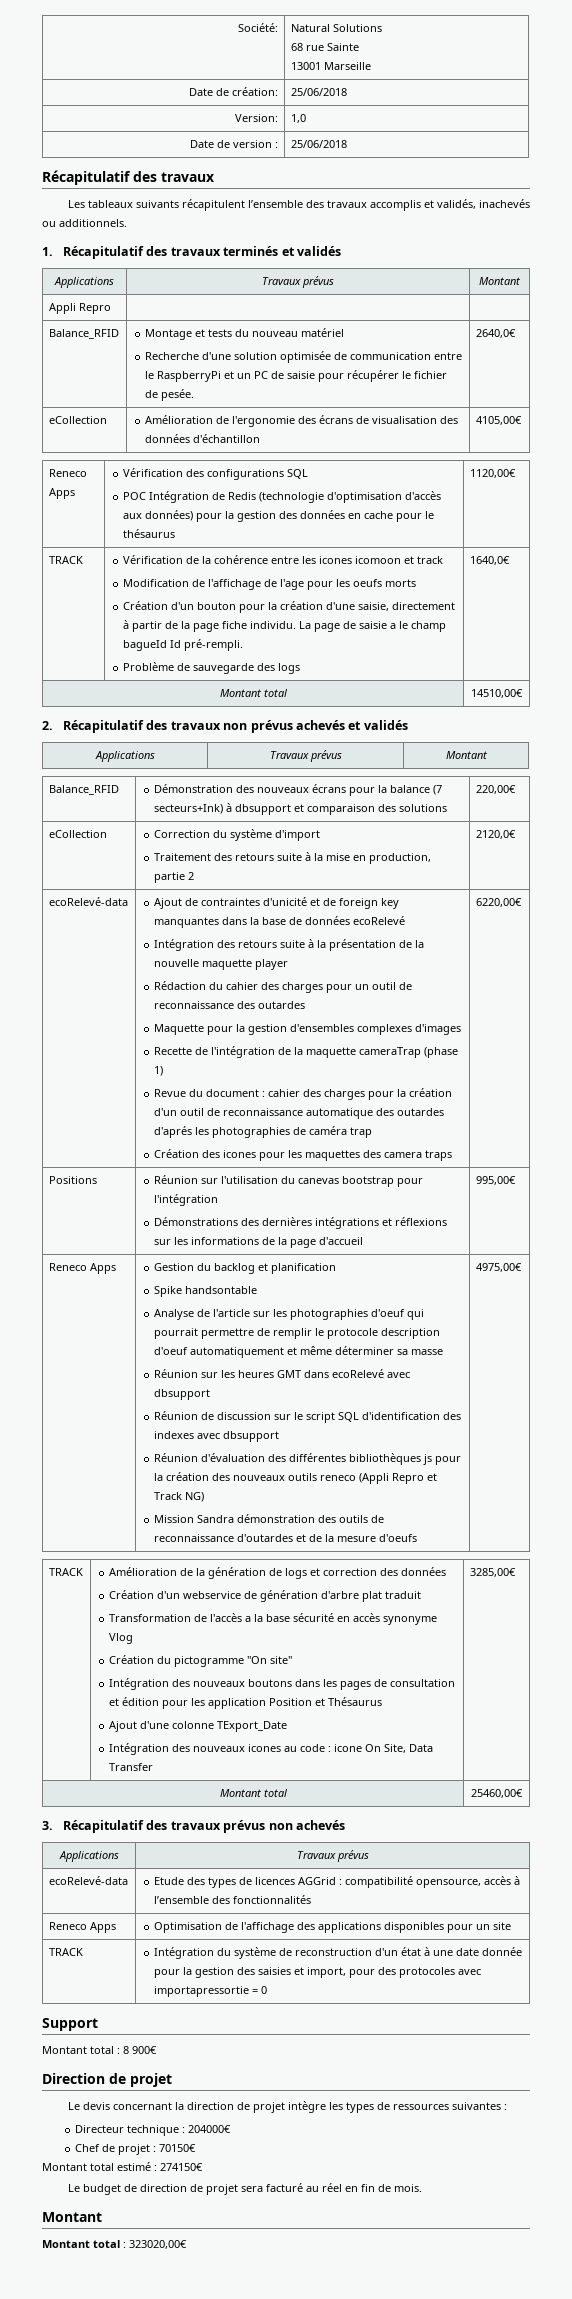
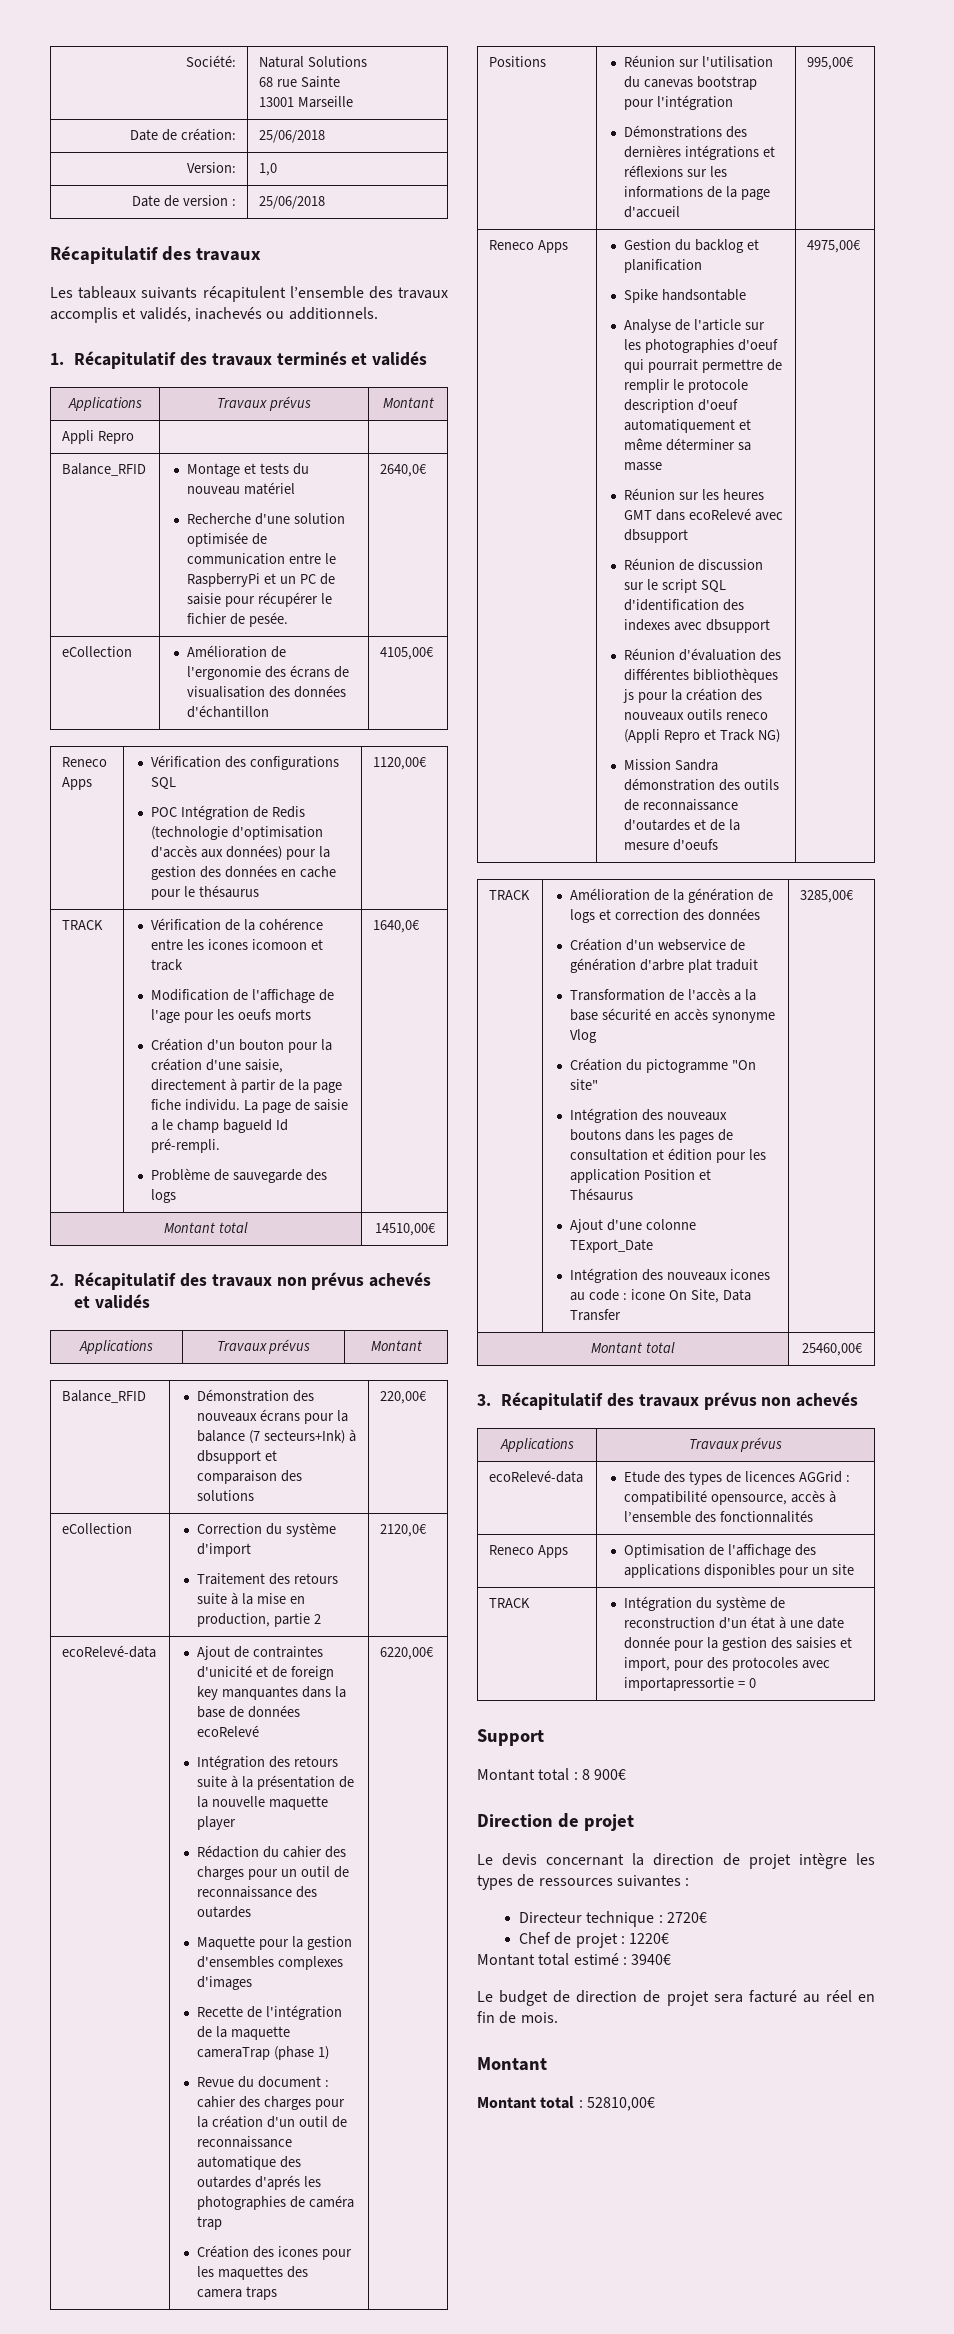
[188,2125,232,2133] 204000€ -> [667,1912,708,1923] 2720€
[159,2144,197,2152] 70150€ -> [629,1933,670,1944] 1220€
[160,2163,203,2171] 274150€ -> [631,1954,672,1965] 3940€
[129,2240,187,2249] 323020,00€ -> [586,2097,655,2111] 52810,00€

